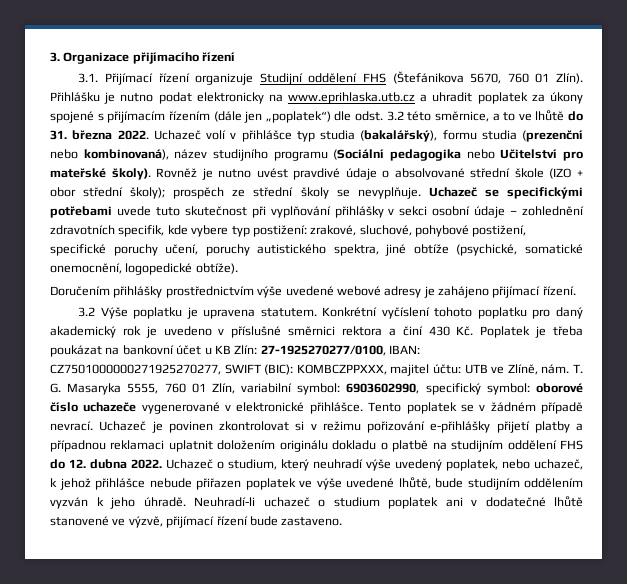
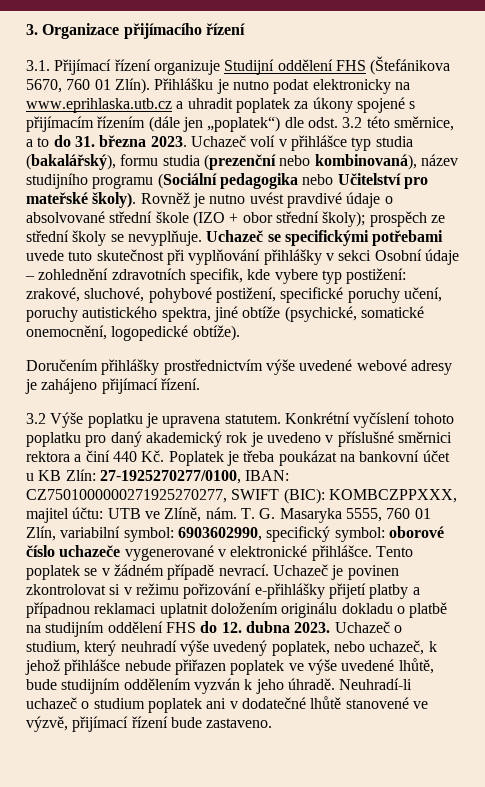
[518,110,565,121] ve lhůtě -> (50, 142) none
[117,130,149,140] 2022. -> [150,136,187,147] 2023.
[432,206,471,216] osobní -> [374,249,422,261] Osobní
[428,326,450,336] 430 -> [112,451,137,462] 440
[131,459,162,469] 2022. -> [294,622,331,633] 2023.

